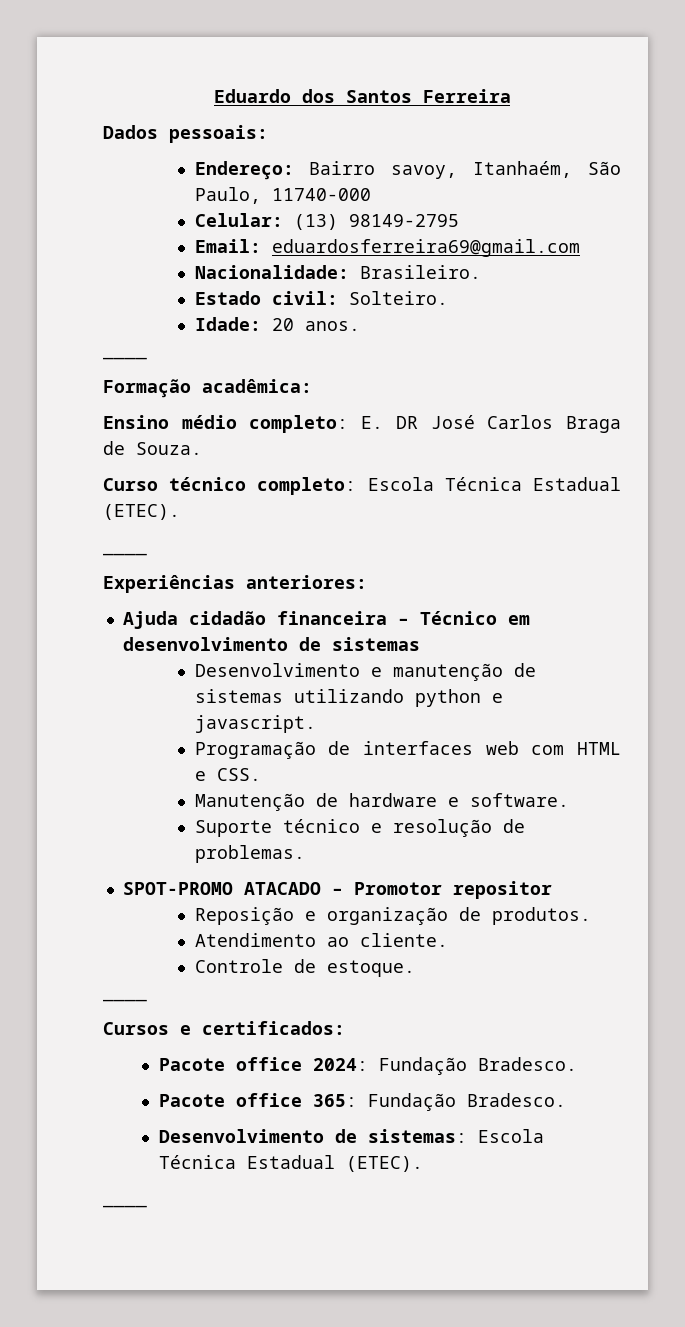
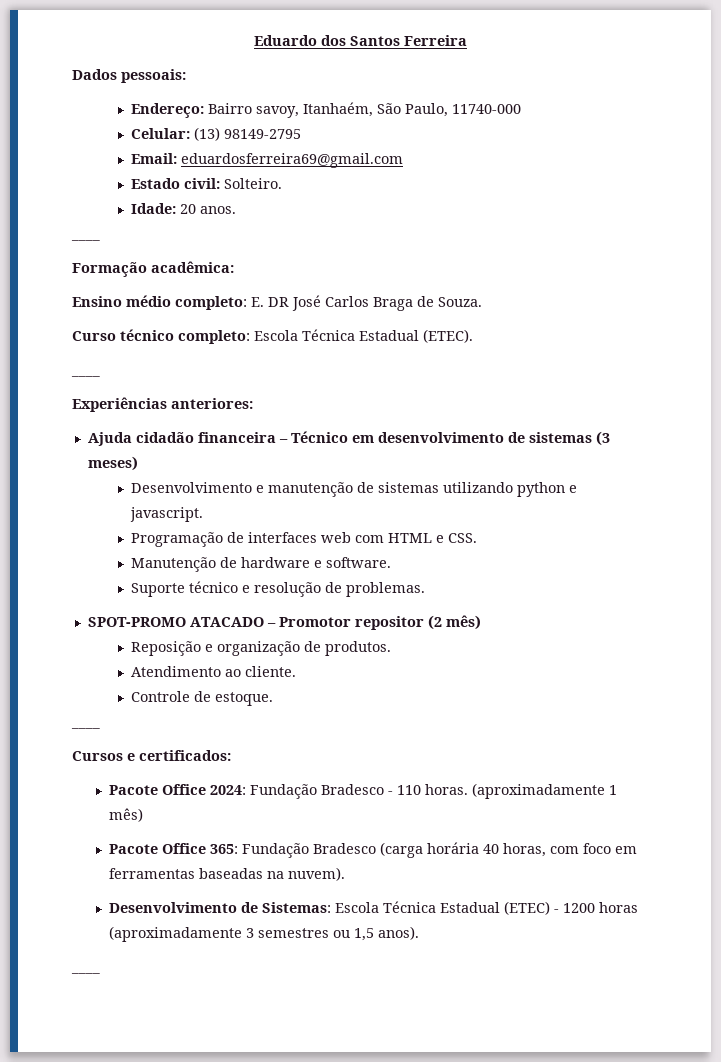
[194,265,481,279] // Nacionalidade: Brasileiro. -> (403, 160) none
(420, 644) none -> [595,431,610,446] [87,456,138,471] (3 meses)
(552, 890) none -> [427,615,481,630] (2 mês)
[235,1057,302,1071] office -> [162,784,207,795] Office
[477,1057,577,1071] [158,1093,302,1107] Bradesco. // Pacote office -> [321,783,618,799] [109,808,144,822] [109,843,207,854] Bradesco - 110 horas. (aproximadamente 1 mês) // Pacote Office
[466,1093,566,1107] Bradesco. -> [313,842,638,858] [109,867,346,881] Bradesco (carga horária 40 horas, com foco em ferramentas baseadas na nuvem).
[367,1129,544,1143] [158,1155,423,1172] sistemas: Escola Técnica Estadual (ETEC). -> [262,901,639,915] [109,926,420,942] Sistemas: Escola Técnica Estadual (ETEC) - 1200 horas (aproximadamente 3 semestres ou 1,5 anos).

